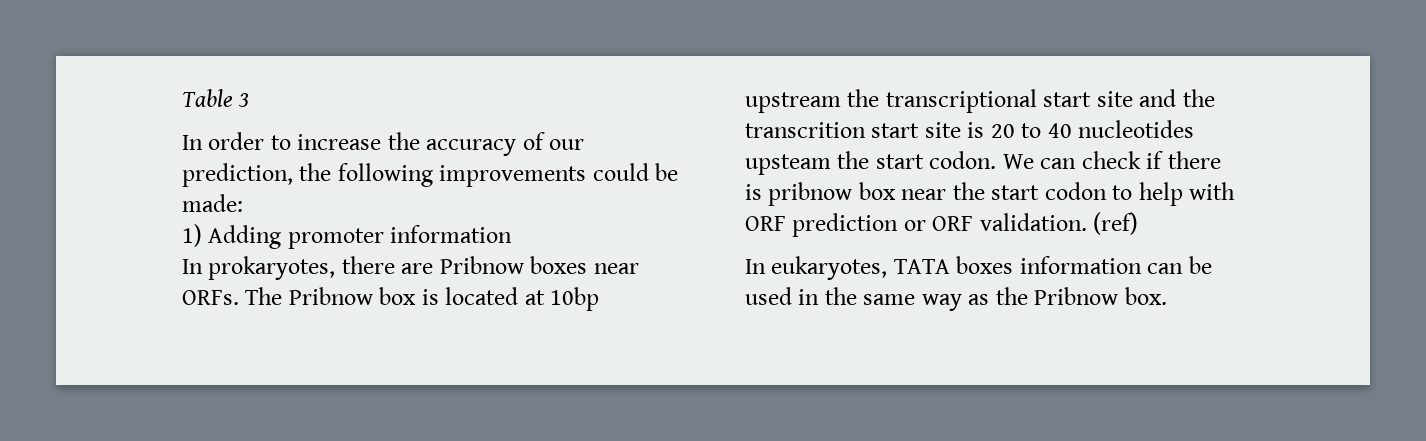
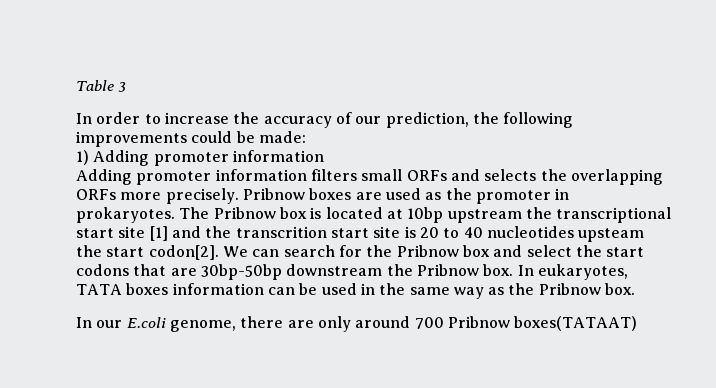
[182,256,639,280] [182,290,239,305] In prokaryotes, there are Pribnow boxes near ORFs. -> [76,169,663,185] [76,188,570,204] [76,207,175,223] Adding promoter information filters small ORFs and selects the overlapping ORFs more precisely. Pribnow boxes are used as the promoter in prokaryotes.
(1133, 99) none -> [149,226,168,241] [1]
[929,151,997,169] codon. -> [148,245,219,260] codon[2].
[1081,151,1221,169] [745,182,1236,206] [745,212,1139,237] check if there is pribnow box near the start codon to help with ORF prediction or ORF validation. (ref) // -> [283,245,645,257] [76,264,514,280] search for the Pribnow box and select the start codons that are 30bp-50bp downstream the Pribnow box.
(1167, 296) none -> [76,316,638,332] // In our E.coli genome, there are only around 700 Pribnow boxes(TATAAT)

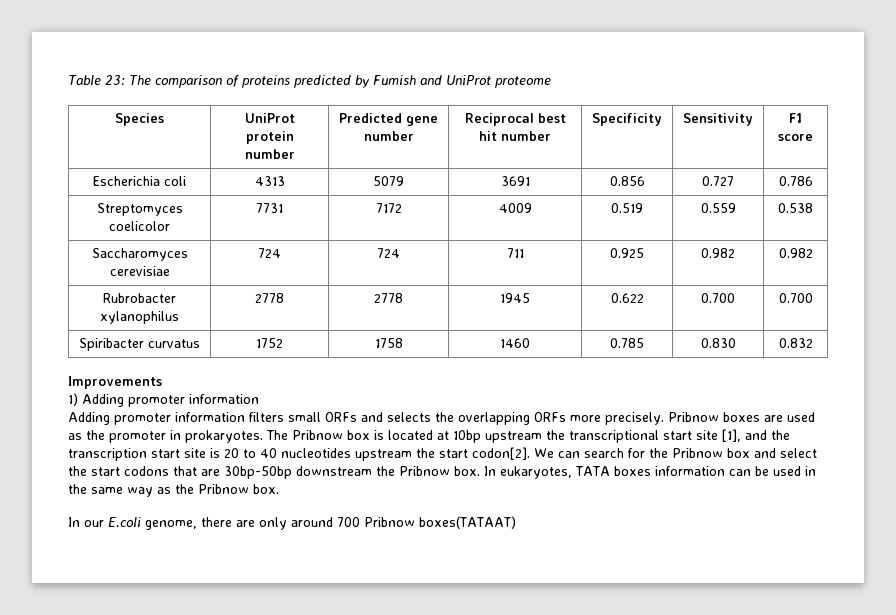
[118,82,127,92] [76,112,574,128] [76,131,306,147] 3 // In order to increase the accuracy of our prediction, the following improvements could be made: -> [104,75,551,88] [115,113,164,126] [244,113,295,123] [245,131,294,144] [244,149,295,159] [339,113,438,126] [363,131,414,141] [464,113,566,126] [479,131,551,141] [592,113,662,126] [683,113,753,126] [789,113,802,123] [778,134,813,141] [93,176,186,186] [254,176,285,186] [373,176,404,186] [500,176,530,186] [609,176,645,186] [702,176,734,186] [778,176,813,186] [96,203,183,216] [109,221,170,231] [256,203,283,213] [375,203,402,213] [498,203,532,213] [611,203,643,213] [700,203,736,213] [778,203,813,213] [91,248,188,261] [109,266,170,276] [258,248,281,258] [377,248,400,258] [506,248,524,258] [610,248,644,258] [701,248,735,258] [778,248,813,258] [103,293,176,303] [100,311,179,324] [255,293,284,303] [374,293,403,303] [500,293,530,303] [610,293,644,303] [701,293,735,303] [778,293,813,303] [79,338,200,351] [256,338,283,348] [374,338,403,348] [500,338,530,348] [610,338,644,348] [700,338,736,348] [778,338,813,348] [68,376,162,389] 23: The comparison of proteins predicted by Fumish and UniProt proteome // Species | UniProt protein number | Predicted gene number | Reciprocal best hit number | Specificity | Sensitivity | F1 score // Escherichia coli | 4313 | 5079 | 3691 | 0.856 | 0.727 | 0.786 // Streptomyces coelicolor | 7731 | 7172 | 4009 | 0.519 | 0.559 | 0.538 // Saccharomyces cerevisiae | 724 | 724 | 711 | 0.925 | 0.982 | 0.982 // Rubrobacter xylanophilus | 2778 | 2778 | 1945 | 0.622 | 0.700 | 0.700 // Spiribacter curvatus | 1752 | 1758 | 1460 | 0.785 | 0.830 | 0.832 // Improvements
[149,226,168,241] [1] -> [722,429,741,442] [1],
[235,226,327,238] transcrition -> [68,448,147,461] transcription
[578,228,645,242] upsteam -> [355,449,412,461] upstream

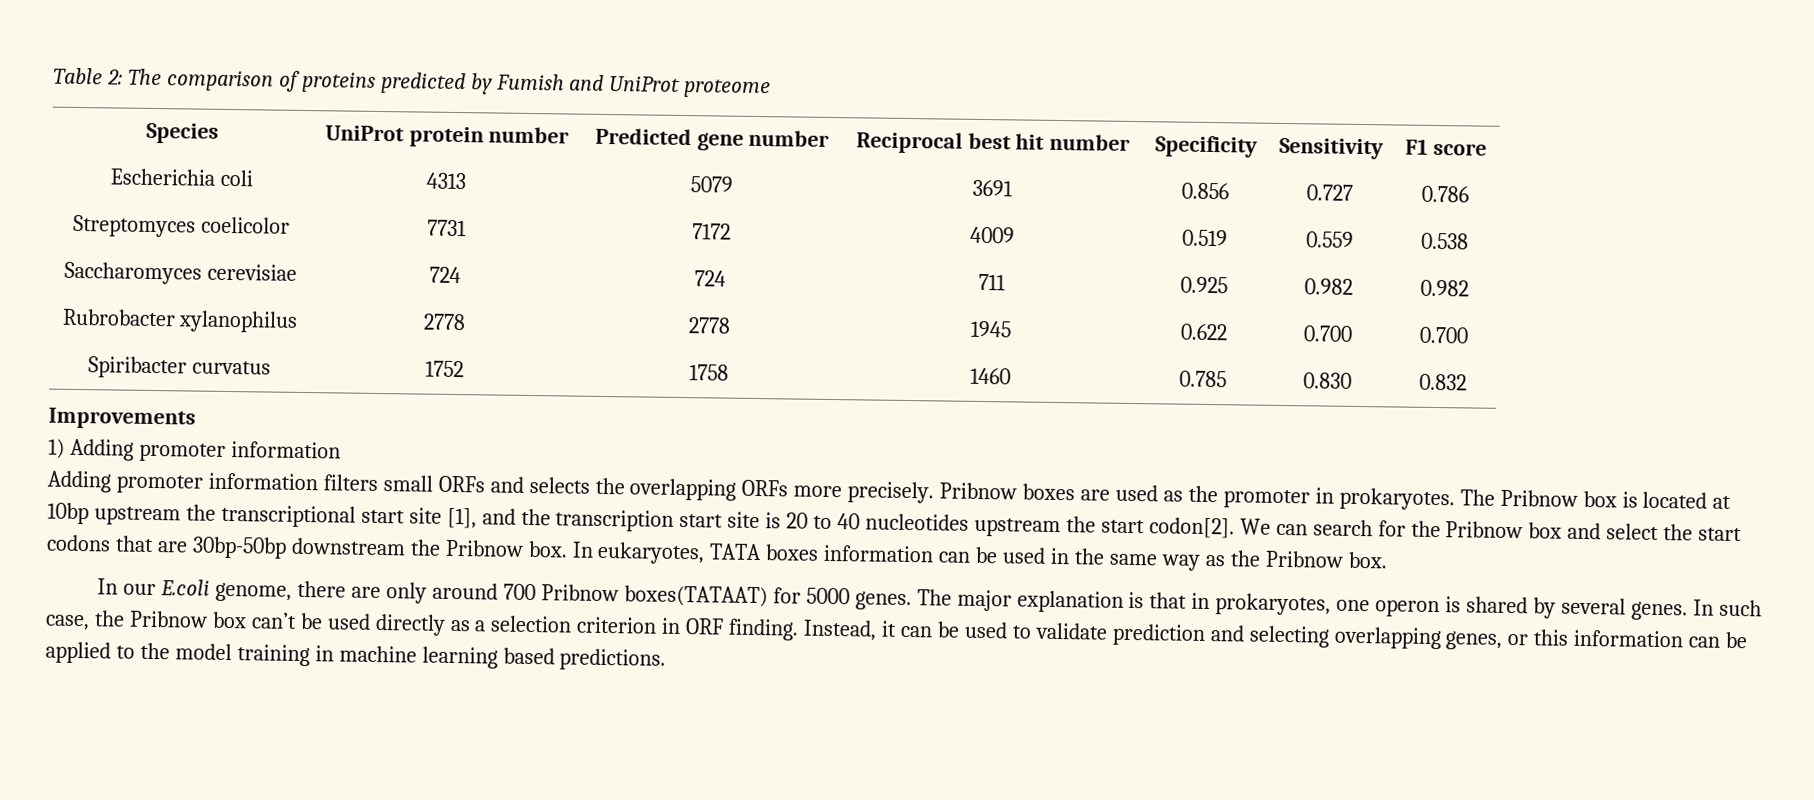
[104,75,125,86] 23: -> [106,69,123,85] 2:
(516, 522) none -> [772,587,1762,621] [45,610,1748,650] [45,641,667,671] for 5000 genes. The major explanation is that in prokaryotes, one operon is shared by several genes. In such case, the Pribnow box can’t be used directly as a selection criterion in ORF finding. Instead, it can be used to validate prediction and selecting overlapping genes, or this information can be applied to the model training in machine learning based predictions.

